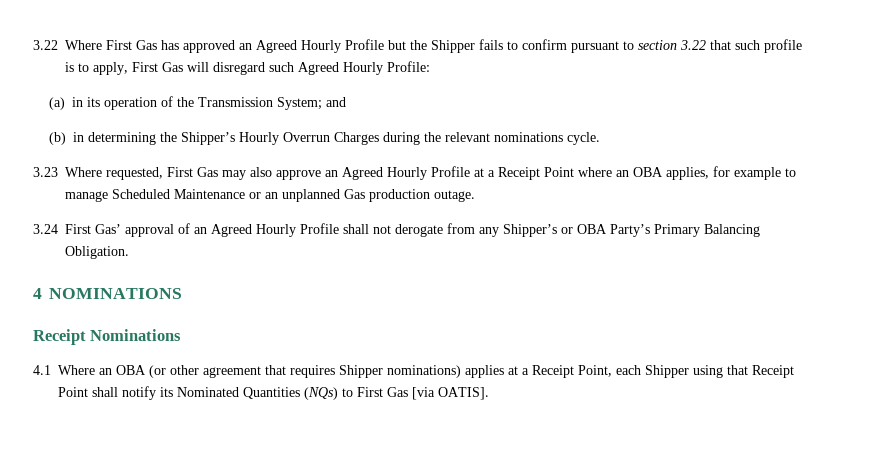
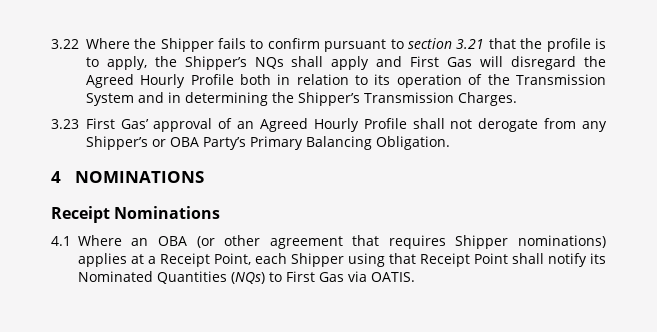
[106,39,406,53] First Gas has approved an Agreed Hourly Profile but -> (130, 43) none
[680,40,760,50] 3.22 that such -> [456,38,543,49] 3.21 that the
(128, 68) none -> [154,56,403,70] the Shipper’s NQs shall apply and
[269,61,430,75] [49,97,84,110] such Agreed Hourly Profile: // (a) in -> [584,56,606,67] [85,74,369,88] the Agreed Hourly Profile both in relation to
[277,97,347,110] [49,132,67,145] System; and // (b) -> [85,92,164,106] System and
[239,132,601,145] [33,166,796,180] [65,189,475,202] [33,224,58,234] Hourly Overrun Charges during the relevant nominations cycle. // 3.23 Where requested, First Gas may also approve an Agreed Hourly Profile at a Receipt Point where an OBA applies, for example to manage Scheduled Maintenance or an unplanned Gas production outage. // 3.24 -> [363,92,517,106] [51,119,79,129] Transmission Charges. // 3.23
[412,387,489,400] [via OATIS]. -> [347,271,415,282] via OATIS.

